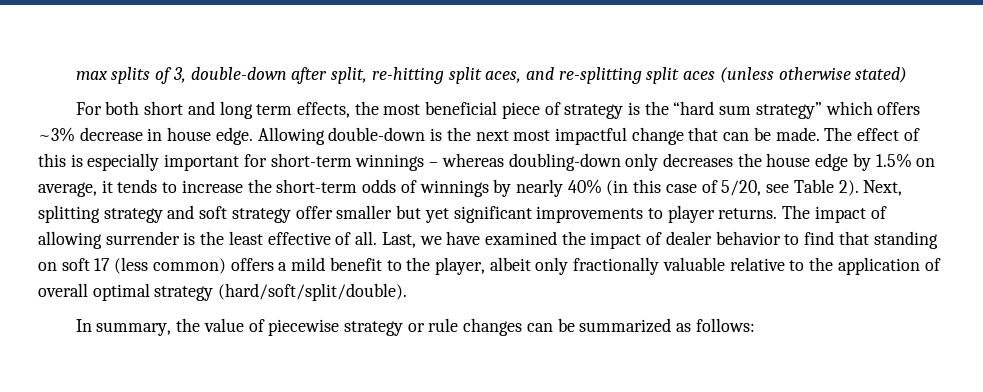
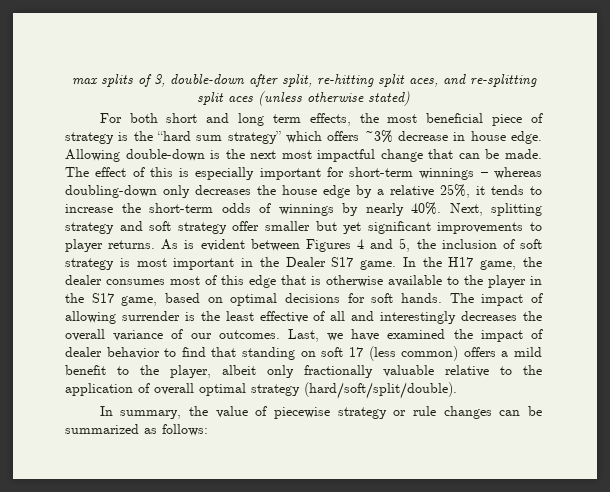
[875,153,936,168] [38,182,97,197] 1.5% on average, -> [377,184,470,198] a relative 25%,
[567,179,859,196] 40% (in this case of 5/20, see Table 2). -> [411,202,441,215] 40%.
(778, 213) none -> [161,238,542,252] [65,257,542,270] [65,275,542,288] [65,293,443,306] As is evident between Figures 4 and 5, the inclusion of soft strategy is most important in the Dealer S17 game. In the H17 game, the dealer consumes most of this edge that is otherwise available to the player in the S17 game, based on optimal decisions for soft hands.
[355,231,378,245] all. -> [330,311,543,324] [65,329,280,341] all and interestingly decreases the overall variance of our outcomes.

